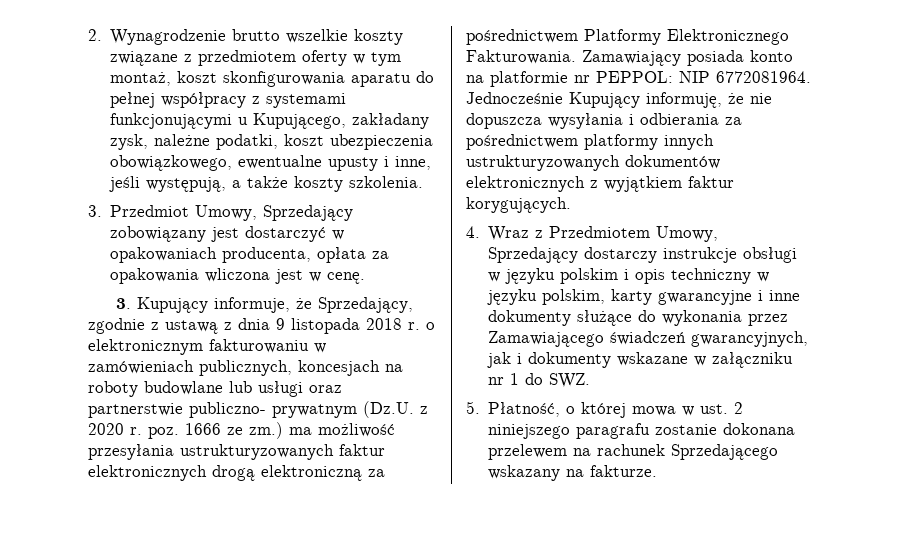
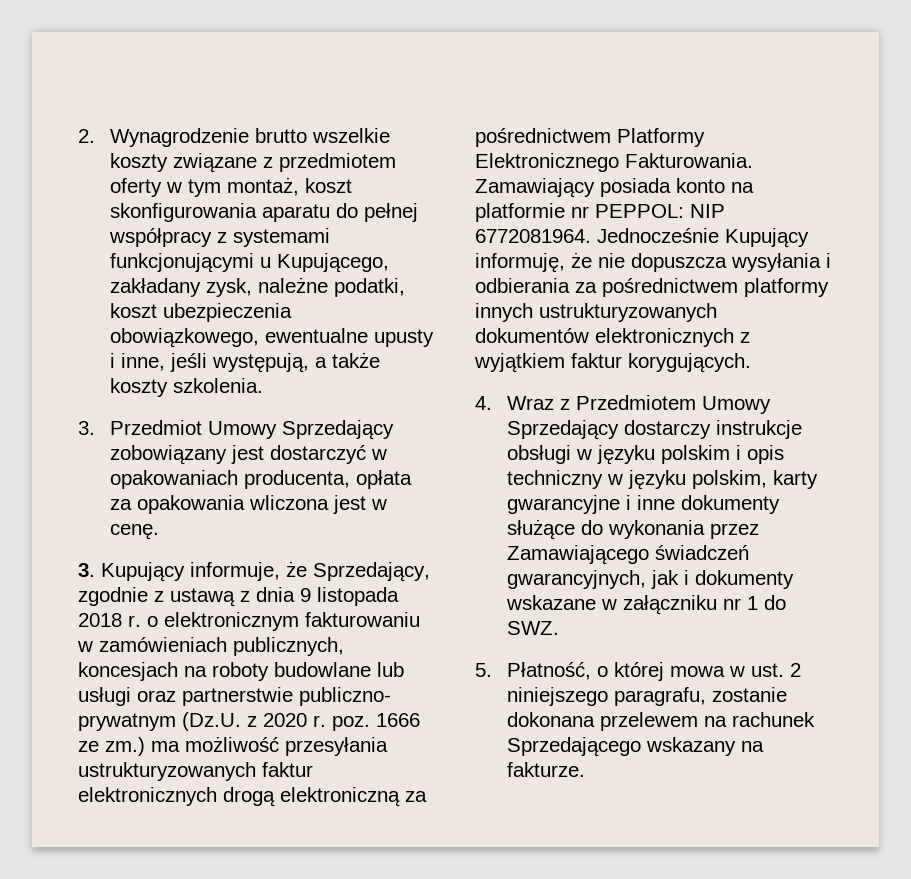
[195,205,258,221] Umowy, -> [207,421,277,439] Umowy
[656,226,719,242] Umowy, -> [701,396,771,414] Umowy
[576,423,651,439] paragrafu -> [613,687,706,706] paragrafu,

